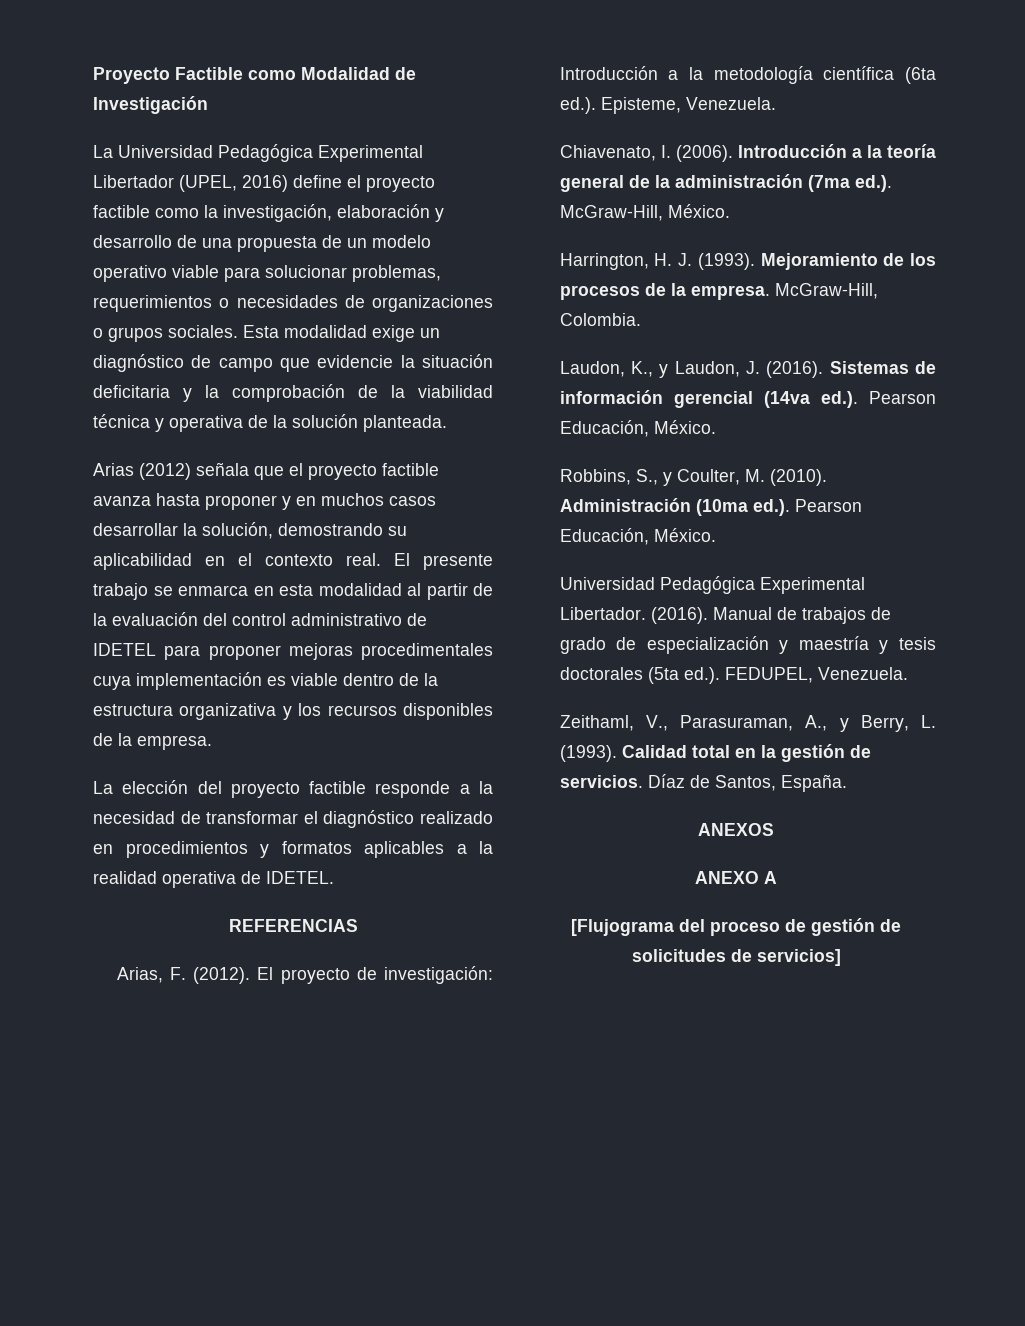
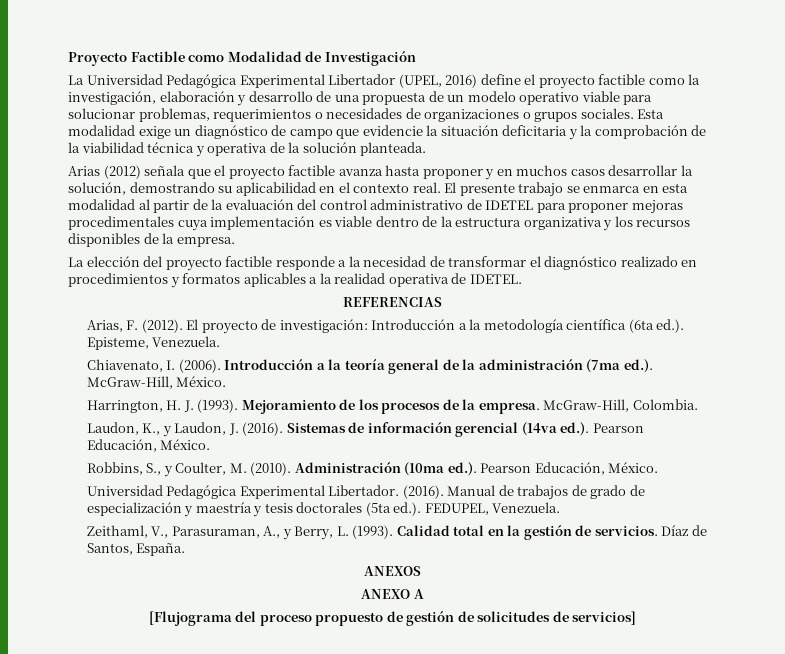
(780, 928) none -> [315,612,384,626] propuesto

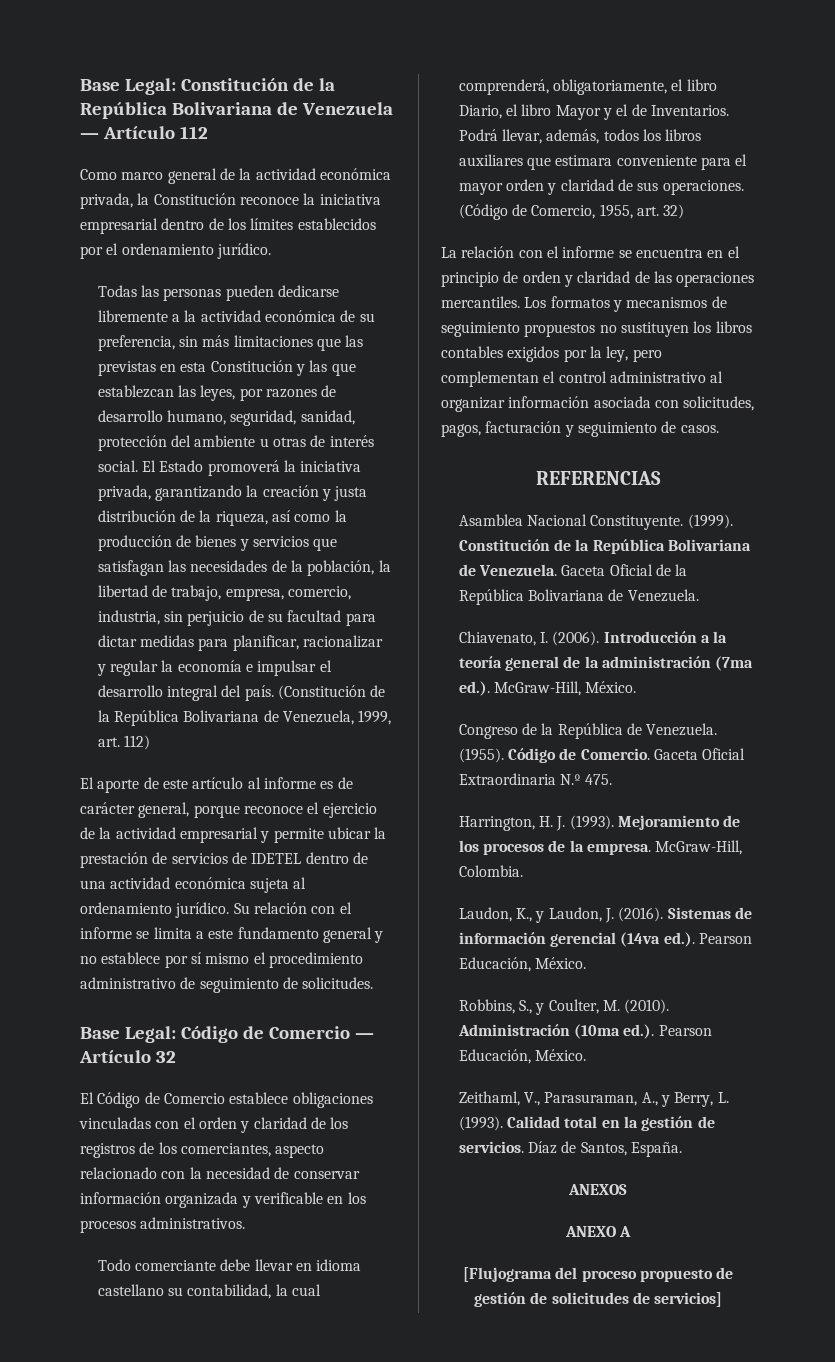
[68,51,416,66] [68,74,701,89] [68,91,653,106] [68,108,665,122] [68,125,707,140] [68,142,427,157] [68,165,693,180] [68,182,689,197] [68,199,683,214] [68,216,691,231] [68,233,235,247] [68,256,698,271] [68,273,522,288] [343,297,442,307] [86,319,685,334] [86,337,149,350] Proyecto Factible como Modalidad de Investigación // La Universidad Pedagógica Experimental Libertador (UPEL, 2016) define el proyecto factible como la investigación, elaboración y desarrollo de una propuesta de un modelo operativo viable para solucionar problemas, requerimientos o necesidades de organizaciones o grupos sociales. Esta modalidad exige un diagnóstico de campo que evidencie la situación deficitaria y la comprobación de la viabilidad técnica y operativa de la solución planteada. // Arias (2012) señala que el proyecto factible avanza hasta proponer y en muchos casos desarrollar la solución, demostrando su aplicabilidad en el contexto real. El presente trabajo se enmarca en esta modalidad al partir de la evaluación del control administrativo de IDETEL para proponer mejoras procedimentales cuya implementación es viable dentro de la estructura organizativa y los recursos disponibles de la empresa. // La elección del proyecto factible responde a la necesidad de transformar el diagnóstico realizado en procedimientos y formatos aplicables a la realidad operativa de IDETEL. // REFERENCIAS // Arias, F. (2012). El proyecto de investigación: Introducción a la metodología científica (6ta ed.). Episteme, -> [80,78,335,95] [80,102,393,119] [80,126,208,139] [80,168,391,184] [80,193,381,209] [80,218,376,234] [80,243,271,259] [97,285,339,301] [97,310,375,322] [97,335,364,351] [97,360,356,376] [97,385,337,401] [97,410,355,426] [97,435,374,451] [97,460,362,476] [97,485,368,501] [97,510,347,526] [97,535,338,551] [97,560,391,576] [97,585,351,601] [97,610,376,626] [97,635,383,651] [96,660,332,676] [97,685,386,701] [97,710,392,726] [97,735,150,750] [80,777,353,793] [80,802,377,818] [80,827,387,843] [80,852,368,868] [80,877,307,893] [80,902,352,918] [80,927,384,943] [80,952,363,968] [80,977,374,993] [80,1026,374,1043] [79,1050,176,1063] [80,1092,373,1108] [79,1117,349,1133] [80,1142,325,1158] [80,1167,360,1179] [80,1192,366,1208] [80,1217,246,1233] [97,1259,362,1271] [97,1284,321,1299] [458,79,717,95] [458,104,729,120] [458,129,702,144] [458,154,748,170] [458,179,744,195] [458,204,685,220] [441,246,740,258] [441,271,755,287] [441,296,727,312] [441,321,752,337] [441,346,662,362] [441,371,724,387] [441,396,755,412] [441,421,719,437] [536,471,661,485] [458,514,733,530] [458,539,751,554] [458,564,688,576] [458,589,624,605] Base Legal: Constitución de la República Bolivariana de Venezuela — Artículo 112 // Como marco general de la actividad económica privada, la Constitución reconoce la iniciativa empresarial dentro de los límites establecidos por el ordenamiento jurídico. // Todas las personas pueden dedicarse libremente a la actividad económica de su preferencia, sin más limitaciones que las previstas en esta Constitución y las que establezcan las leyes, por razones de desarrollo humano, seguridad, sanidad, protección del ambiente u otras de interés social. El Estado promoverá la iniciativa privada, garantizando la creación y justa distribución de la riqueza, así como la producción de bienes y servicios que satisfagan las necesidades de la población, la libertad de trabajo, empresa, comercio, industria, sin perjuicio de su facultad para dictar medidas para planificar, racionalizar y regular la economía e impulsar el desarrollo integral del país. (Constitución de la República Bolivariana de Venezuela, 1999, art. 112) // El aporte de este artículo al informe es de carácter general, porque reconoce el ejercicio de la actividad empresarial y permite ubicar la prestación de servicios de IDETEL dentro de una actividad económica sujeta al ordenamiento jurídico. Su relación con el informe se limita a este fundamento general y no establece por sí mismo el procedimiento administrativo de seguimiento de solicitudes. // Base Legal: Código de Comercio — Artículo 32 // El Código de Comercio establece obligaciones vinculadas con el orden y claridad de los registros de los comerciantes, aspecto relacionado con la necesidad de conservar información organizada y verificable en los procesos administrativos. // Todo comerciante debe llevar en idioma castellano su contabilidad, la cual comprenderá, obligatoriamente, el libro Diario, el libro Mayor y el de Inventarios. Podrá llevar, además, todos los libros auxiliares que estimara conveniente para el mayor orden y claridad de sus operaciones. (Código de Comercio, 1955, art. 32) // La relación con el informe se encuentra en el principio de orden y claridad de las operaciones mercantiles. Los formatos y mecanismos de seguimiento propuestos no sustituyen los libros contables exigidos por la ley, pero complementan el control administrativo al organizar información asociada con solicitudes, pagos, facturación y seguimiento de casos. // REFERENCIAS // Asamblea Nacional Constituyente. (1999). Constitución de la República Bolivariana de Venezuela. Gaceta Oficial de la República Bolivariana de
(227, 381) none -> [458,723,718,739] [458,748,746,763] [458,773,613,785] // Congreso de la República de Venezuela. (1955). Código de Comercio. Gaceta Oficial Extraordinaria N.º 475.
[86,485,645,500] [86,502,561,517] // Universidad Pedagógica Experimental Libertador. (2016). Manual de trabajos de grado de especialización y maestría y tesis doctorales (5ta ed.). FEDUPEL, Venezuela. -> (586, 1055) none

